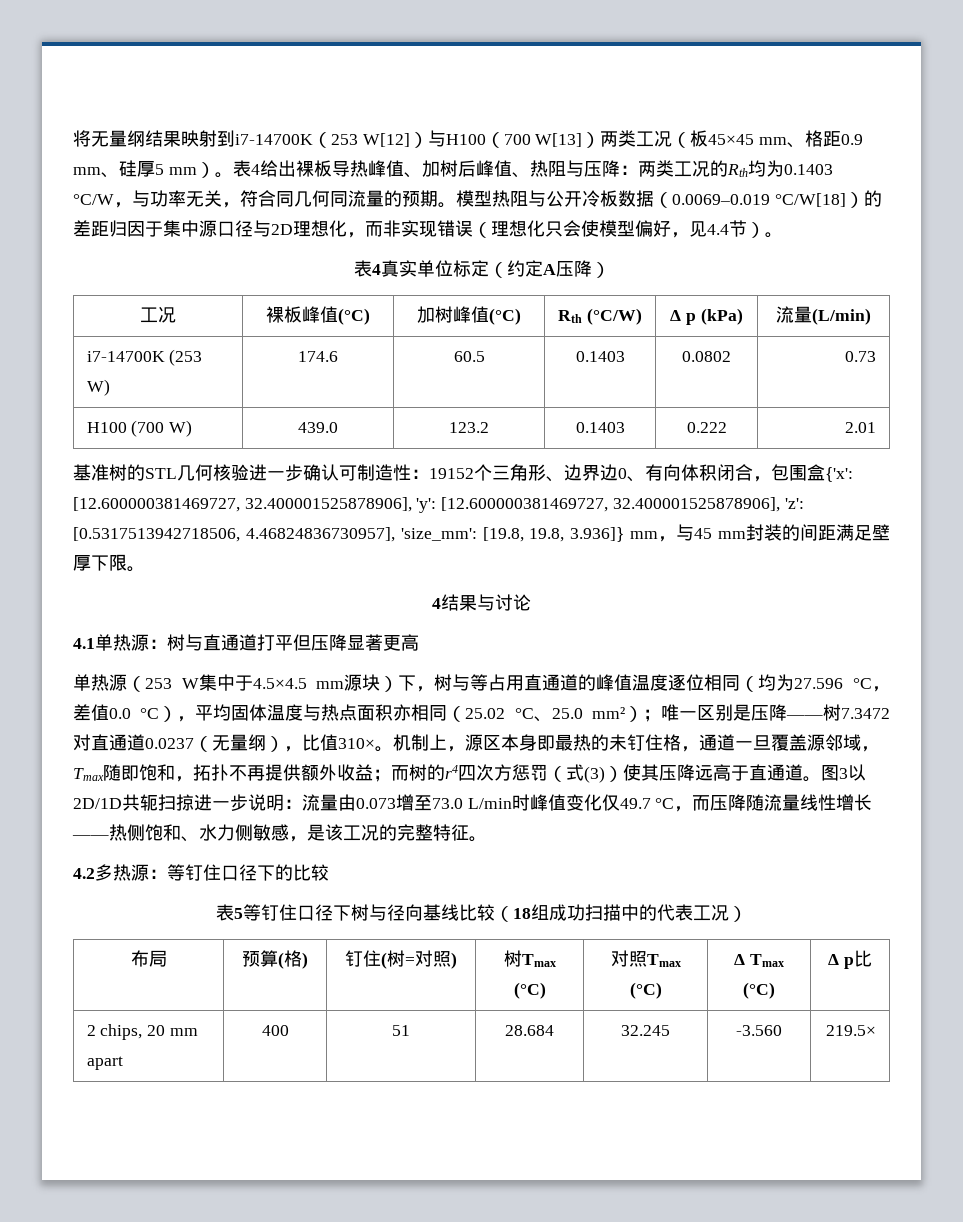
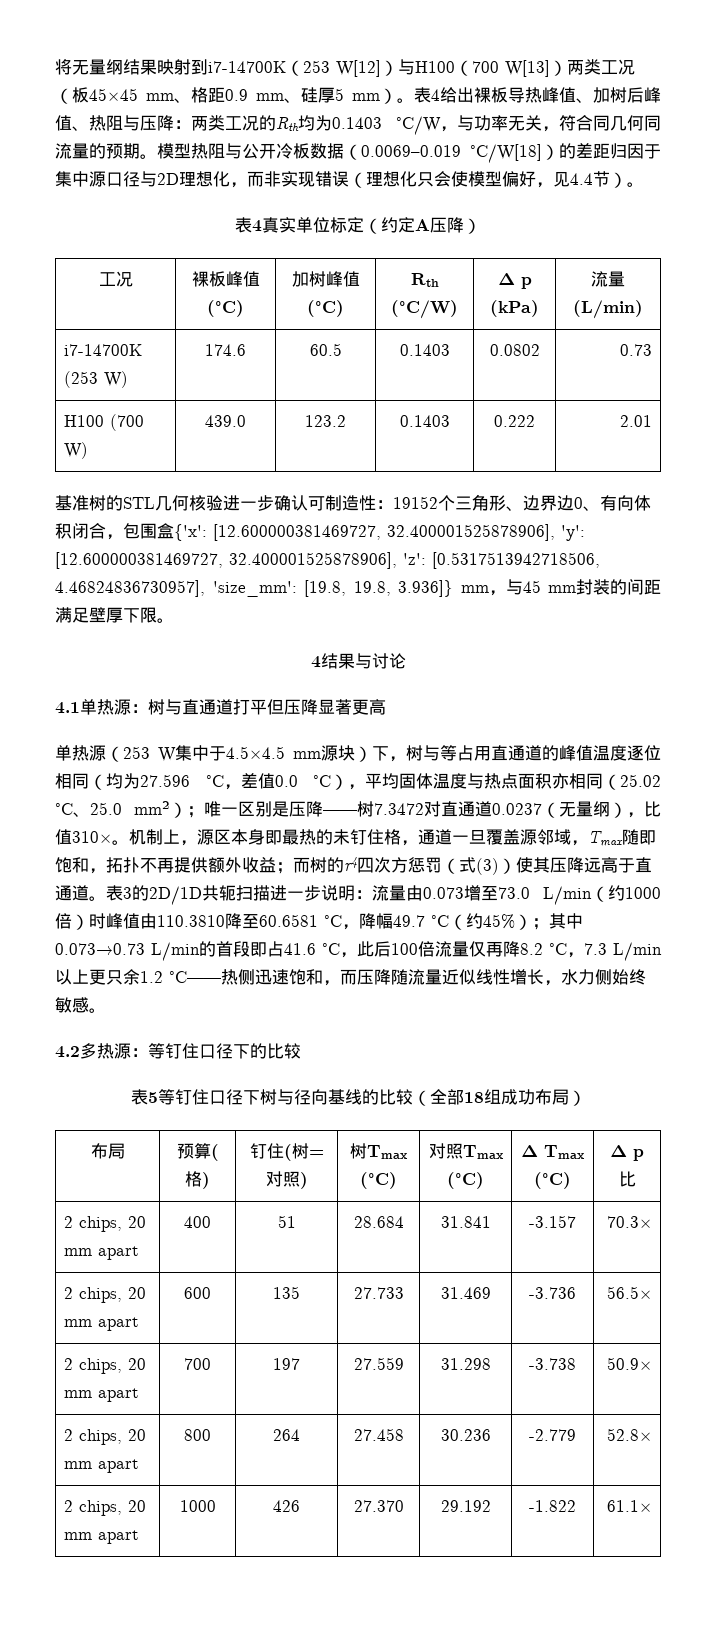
[821,764,866,781] 图3以 -> [106,885,149,901] 表3的
[176,794,194,811] 掠 -> [253,885,270,901] 描
[511,794,675,811] 时峰值变化仅49.7 °C -> [591,885,661,902] [55,913,583,930] [55,941,662,961] [55,969,323,985] （约1000倍）时峰值由110.3810降至60.6581 °C，降幅49.7 °C（约45%）；其中0.073→0.73 L/min的首段即占41.6 °C，此后100倍流量仅再降8.2 °C，7.3 L/min以上更只余1.2 °C——热侧迅速饱和
(801, 802) none -> [442,969,476,985] 近似
[72,824,469,842] ——热侧饱和、水力侧敏感，是该工况的完整特征 -> [544,969,646,986] [55,997,89,1013] ，水力侧始终敏感
[459,904,729,922] 比较（18组成功扫描中的代表工况 -> [361,1089,569,1106] 的比较（全部18组成功布局
[621,1025,670,1036] [736,1025,782,1036] [826,1025,877,1036] 32.245 | -3.560 | 219.5× -> [440,1216,491,1228] [529,1215,576,1228] [606,1216,652,1228] [64,1287,147,1303] [64,1317,140,1331] [184,1287,211,1299] [273,1286,300,1299] [353,1287,404,1299] [440,1287,491,1299] [529,1287,576,1299] [606,1286,652,1299] [64,1358,147,1374] [64,1388,140,1402] [184,1358,211,1370] [273,1358,300,1370] [353,1357,404,1370] [440,1358,491,1370] [529,1358,576,1370] [606,1357,652,1370] [64,1429,147,1445] [64,1459,140,1473] [184,1429,211,1441] [273,1429,300,1441] [353,1428,404,1441] [440,1429,491,1441] [529,1429,576,1441] [606,1428,652,1441] [64,1500,147,1516] [64,1530,140,1544] [179,1500,216,1512] [273,1500,300,1512] [353,1500,404,1512] [440,1500,491,1512] [529,1500,576,1512] [606,1500,652,1512] 31.841 | -3.157 | 70.3× // 2 chips, 20 mm apart | 600 | 135 | 27.733 | 31.469 | -3.736 | 56.5× // 2 chips, 20 mm apart | 700 | 197 | 27.559 | 31.298 | -3.738 | 50.9× // 2 chips, 20 mm apart | 800 | 264 | 27.458 | 30.236 | -2.779 | 52.8× // 2 chips, 20 mm apart | 1000 | 426 | 27.370 | 29.192 | -1.822 | 61.1×

